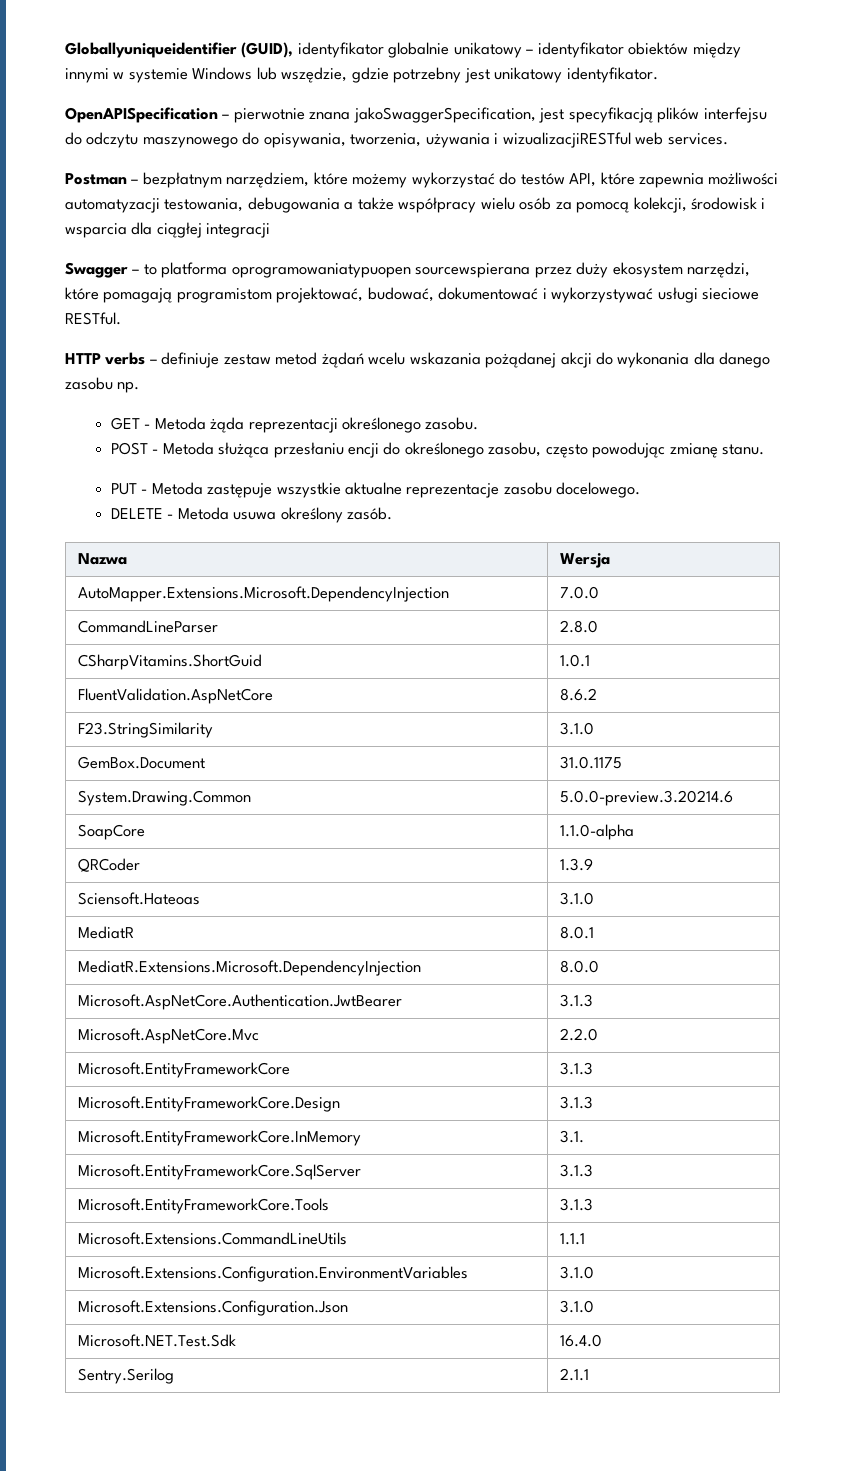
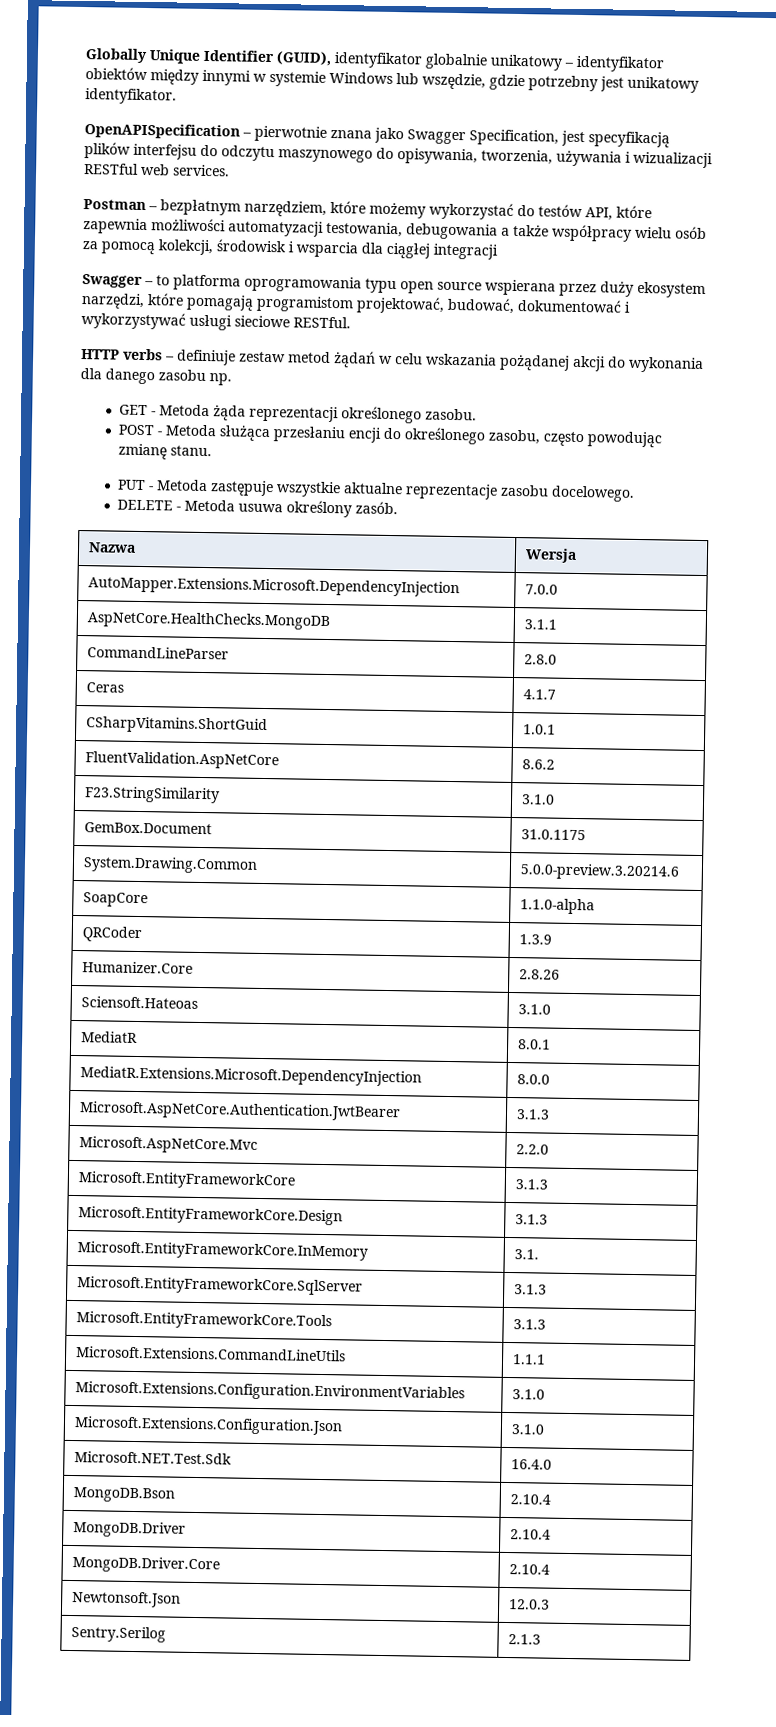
[65,42,237,58] Globallyuniqueidentifier -> [85,48,275,64] Globally Unique Identifier
[353,107,536,123] jakoSwaggerSpecification, -> [374,127,559,146] jako Swagger Specification,
[502,132,631,148] wizualizacjiRESTful -> [633,151,713,169] [84,163,139,175] wizualizacji RESTful
[231,263,531,278] oprogramowaniatypuopen sourcewspierana -> [244,275,556,296] oprogramowania typu open source wspierana
[368,352,406,365] wcelu -> [379,353,423,365] w celu
(599, 592) none -> [86,611,330,631] [523,619,557,630] // AspNetCore.HealthChecks.MongoDB | 3.1.1
(598, 626) none -> [85,682,124,693] [522,689,556,700] // Ceras | 4.1.7
(593, 864) none -> [81,961,193,974] [518,969,560,980] // Humanizer.Core | 2.8.26
(602, 1340) none -> [72,1487,175,1503] [509,1494,551,1505] [72,1521,186,1538] [509,1529,551,1540] [71,1556,220,1574] [508,1564,550,1575] [71,1591,181,1608] [508,1599,550,1610] // MongoDB.Bson | 2.10.4 // MongoDB.Driver | 2.10.4 // MongoDB.Driver.Core | 2.10.4 // Newtonsoft.Json | 12.0.3
[559,1368,589,1381] 2.1.1 -> [507,1634,541,1645] 2.1.3

